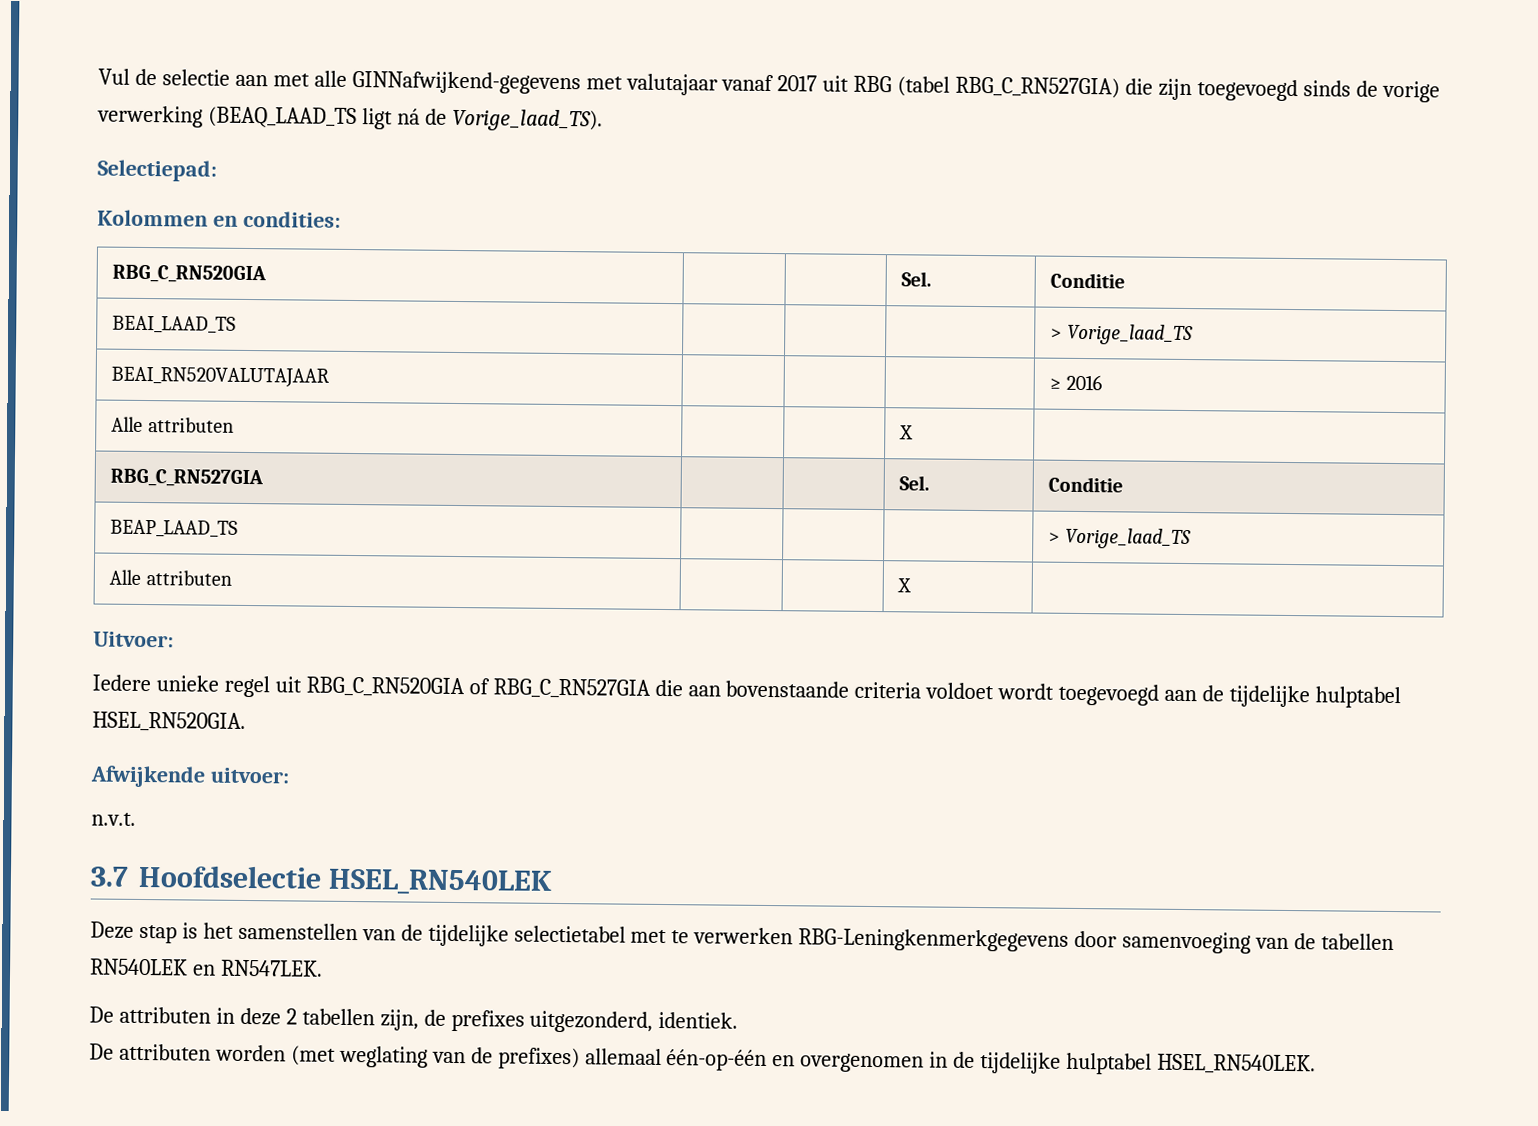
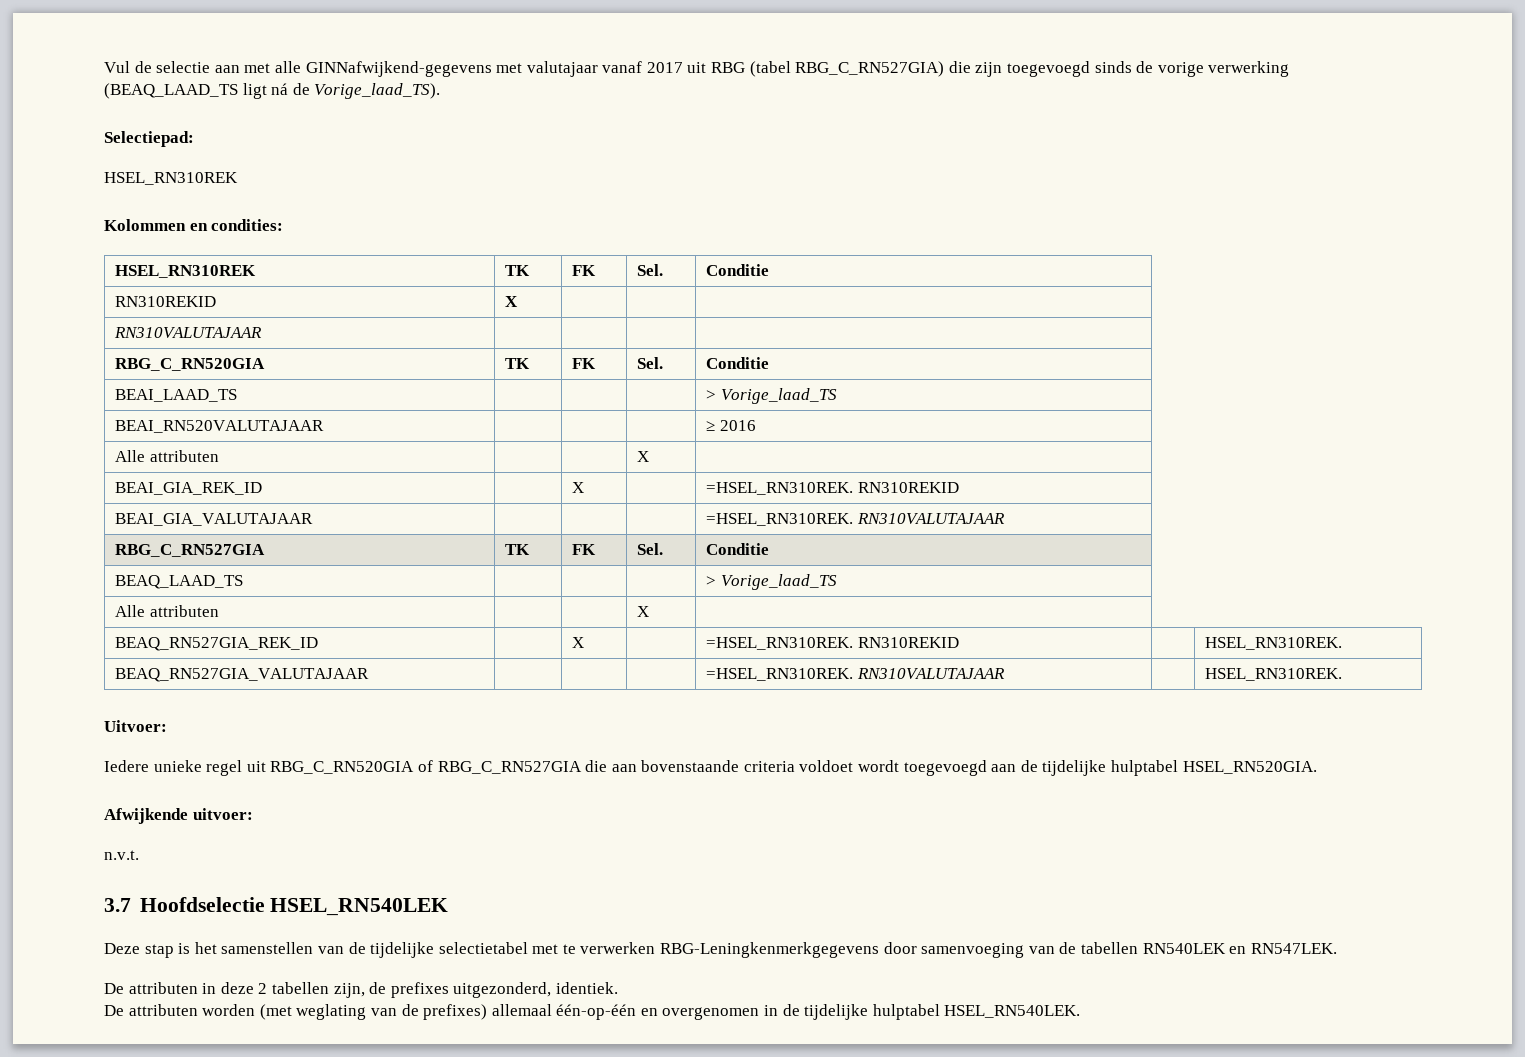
(217, 170) none -> [104,172,238,185] // HSEL_RN310REK
(341, 219) none -> [114,265,256,278] [504,265,530,276] [571,265,596,276] [636,264,663,276] [705,264,769,276] [114,296,216,307] [504,296,518,307] [113,327,262,338] // HSEL_RN310REK | TK | FK | Sel. | Conditie // RN310REKID | X | | | // RN310VALUTAJAAR | | | |
(268, 274) | -> [504,358,530,369] [571,358,596,369] TK | FK
(914, 432) none -> [114,482,262,495] [571,482,584,493] [705,482,959,495] [114,513,313,526] [705,513,1005,526] // BEAI_GIA_REK_ID | | X | | =HSEL_RN310REK. RN310REKID // BEAI_GIA_VALUTAJAAR | | | | =HSEL_RN310REK. RN310VALUTAJAAR
[899,475,931,491] [1048,476,1124,493] [110,519,239,537] | | Sel. | Conditie // BEAP_LAAD_TS -> [504,544,530,555] [571,544,596,555] [636,543,663,555] [705,543,769,555] [114,575,243,589] TK | FK | Sel. | Conditie // BEAQ_LAAD_TS
(912, 585) none -> [114,637,318,651] [571,637,584,648] [705,637,959,650] [1204,637,1342,650] [114,668,369,682] [705,668,1005,681] [1204,668,1342,681] // BEAQ_RN527GIA_REK_ID | | X | | =HSEL_RN310REK. RN310REKID | | HSEL_RN310REK. // BEAQ_RN527GIA_VALUTAJAAR | | | | =HSEL_RN310REK. RN310VALUTAJAAR | | HSEL_RN310REK.

